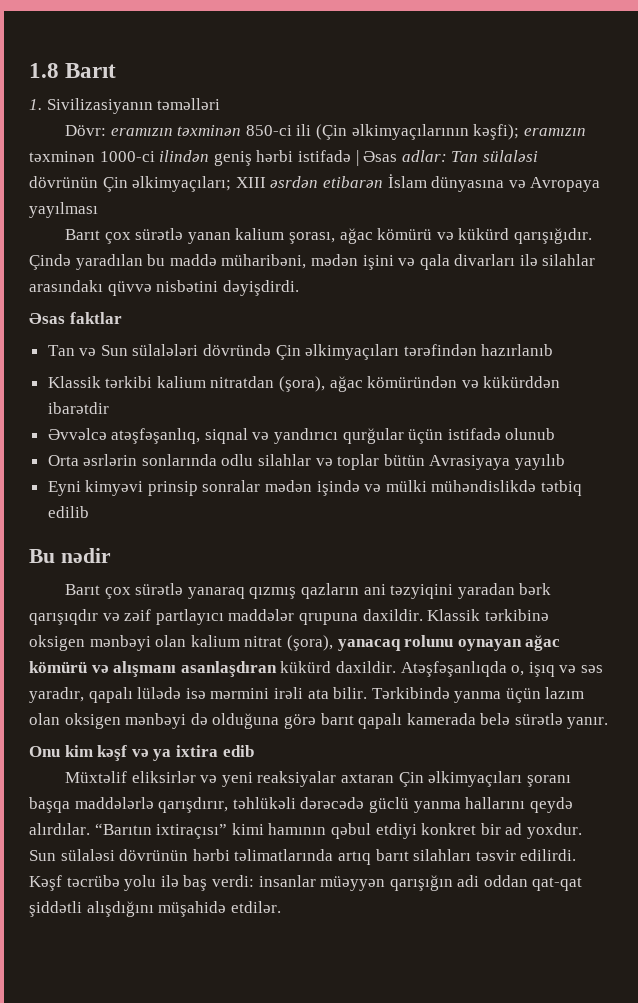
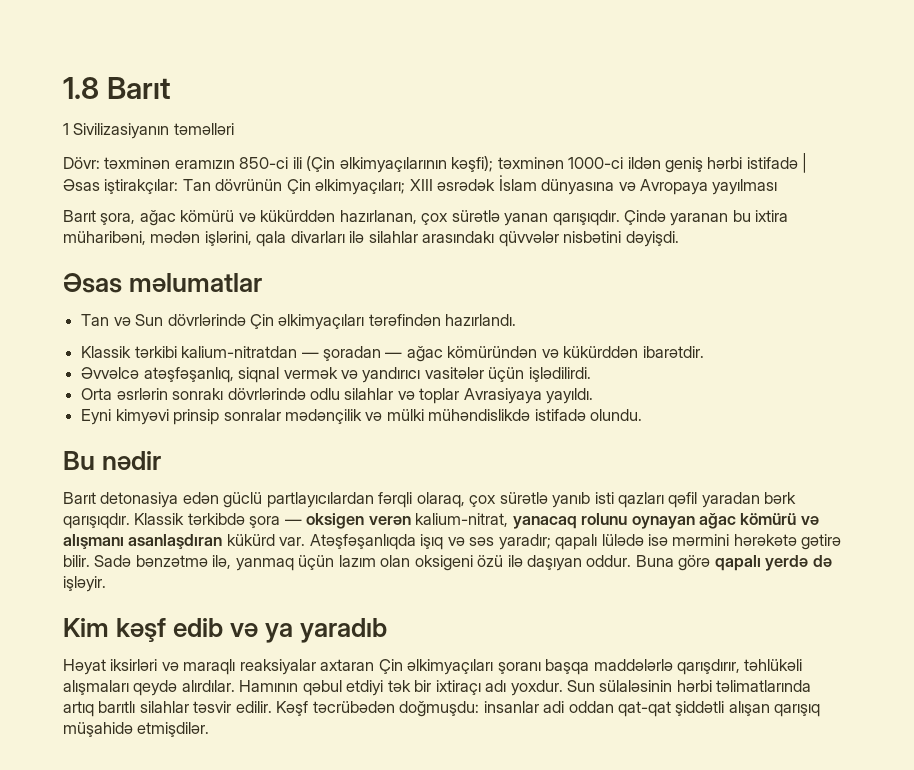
[29,99,42,110] 1. -> [63,123,69,135] 1
[110,125,242,136] eramızın təxminən -> [104,157,235,169] təxminən eramızın
[523,128,586,136] eramızın -> (494, 164) none
[159,150,210,162] ilindən -> [627,157,661,169] ildən
[401,150,538,162] adlar: Tan sülaləsi -> [104,179,211,194] iştirakçılar: Tan
[270,176,383,188] əsrdən etibarən -> [437,179,496,191] əsrədək
[104,228,592,244] [29,254,416,270] çox sürətlə yanan kalium şorası, ağac kömürü və kükürd qarışığıdır. Çində yaradılan bu maddə müharibəni, mədən işini və -> [100,210,789,226] [63,231,252,246] şora, ağac kömürü və kükürddən hazırlanan, çox sürətlə yanan qarışıqdır. Çində yaranan bu ixtira müharibəni, mədən işlərini,
[107,280,299,296] [29,312,122,324] qüvvə nisbətini dəyişdirdi. // Əsas faktlar -> [498,231,679,247] [63,273,263,293] qüvvələr nisbətini dəyişdi. // Əsas məlumatlar
[132,344,272,356] sülalələri dövründə -> [167,314,246,326] dövrlərində
[481,344,554,356] hazırlanıb -> [445,314,517,326] hazırlandı.
[156,376,326,392] kalium nitratdan (şora), -> [181,346,403,361] kalium-nitratdan — şoradan —
[47,402,109,414] ibarətdir -> [642,346,704,358] ibarətdir.
(248, 436) none -> [283,367,338,379] vermək
[342,428,556,444] qurğular üçün istifadə olunub -> [424,367,591,382] vasitələr üçün işlədilirdi.
[141,454,217,466] sonlarında -> [172,388,306,400] sonrakı dövrlərində
[383,454,566,470] bütün Avrasiyaya yayılıb -> [463,388,594,404] Avrasiyaya yayıldı.
[265,480,360,496] mədən işində -> [284,409,362,424] mədənçilik
[541,480,583,496] [47,506,89,518] tətbiq edilib -> [534,409,643,421] istifadə olundu.
[104,583,552,599] [29,609,549,625] [29,635,333,651] çox sürətlə yanaraq qızmış qazların ani təzyiqini yaradan bərk qarışıqdır və zəif partlayıcı maddələr qrupuna daxildir. Klassik tərkibinə oksigen mənbəyi olan kalium nitrat (şora), -> [100,492,797,508] [63,513,509,529] detonasiya edən güclü partlayıcılardan fərqli olaraq, çox sürətlə yanıb isti qazları qəfil yaradan bərk qarışıqdır. Klassik tərkibdə şora — oksigen verən kalium-nitrat,
[335,661,525,677] daxildir. Atəşfəşanlıqda o, -> [279,534,416,550] var. Atəşfəşanlıqda
[29,687,84,703] yaradır, -> [498,534,551,550] yaradır;
[273,687,585,703] [29,713,609,729] [29,745,254,761] [65,771,253,787] irəli ata bilir. Tərkibində yanma üçün lazım olan oksigen mənbəyi də olduğuna görə barıt qapalı kamerada belə sürətlə yanır. // Onu kim kəşf və ya ixtira edib // Müxtəlif eliksirlər və yeni -> [733,534,842,550] [63,555,832,571] [63,576,106,592] [63,618,388,643] [63,659,236,675] hərəkətə gətirə bilir. Sadə bənzətmə ilə, yanmaq üçün lazım olan oksigeni özü ilə daşıyan oddur. Buna görə qapalı yerdə də işləyir. // Kim kəşf edib və ya yaradıb // Həyat iksirləri və maraqlı
[300,797,573,813] [29,823,582,839] [29,849,577,865] [29,875,583,891] [29,901,281,917] dərəcədə güclü yanma hallarını qeydə alırdılar. “Barıtın ixtiraçısı” kimi hamının qəbul etdiyi konkret bir ad yoxdur. Sun sülaləsi dövrünün hərbi təlimatlarında artıq barıt silahları təsvir edilirdi. Kəşf təcrübə yolu ilə baş verdi: insanlar müəyyən qarışığın adi oddan qat-qat şiddətli alışdığını müşahidə etdilər. -> [63,680,812,696] [63,701,821,717] [63,722,210,737] alışmaları qeydə alırdılar. Hamının qəbul etdiyi tək bir ixtiraçı adı yoxdur. Sun sülaləsinin hərbi təlimatlarında artıq barıtlı silahlar təsvir edilir. Kəşf təcrübədən doğmuşdu: insanlar adi oddan qat-qat şiddətli alışan qarışıq müşahidə etmişdilər.

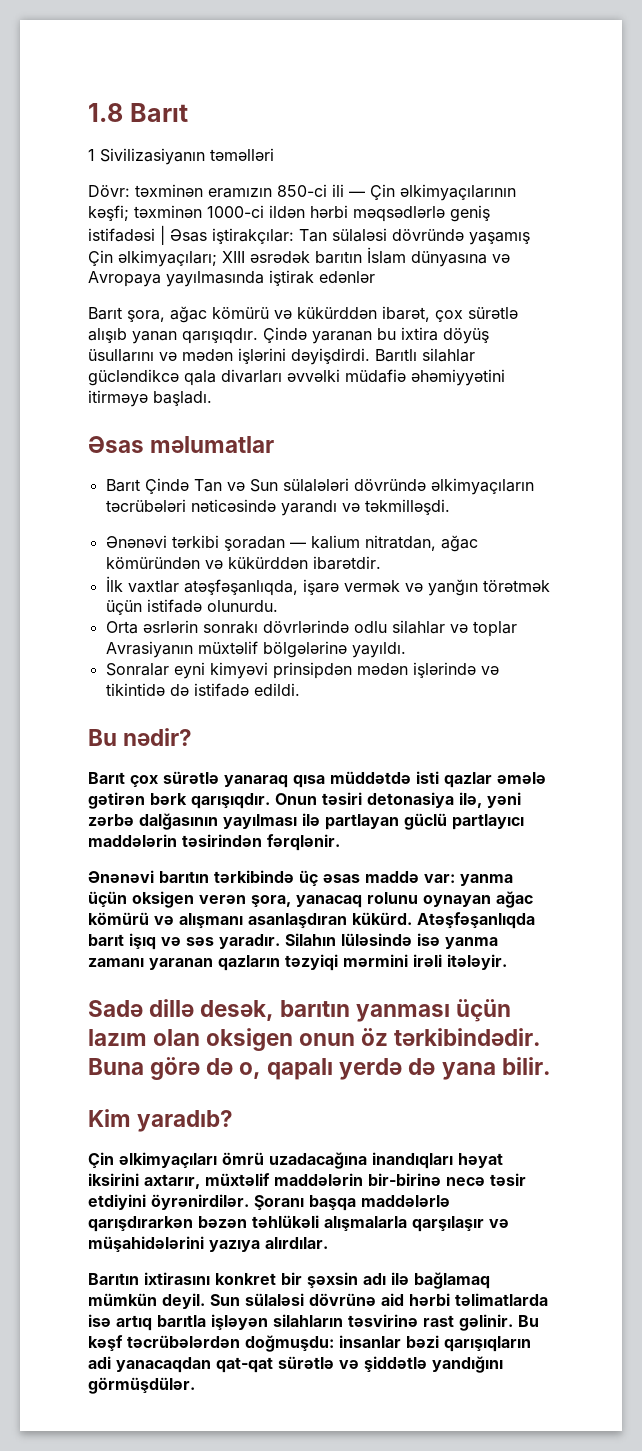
[306,156,798,173] (Çin əlkimyaçılarının kəşfi); təxminən 1000-ci ildən geniş hərbi istifadə -> [349,184,516,201] [88,205,490,222] [88,228,155,242] — Çin əlkimyaçılarının kəşfi; təxminən 1000-ci ildən hərbi məqsədlərlə geniş istifadəsi
[215,179,283,191] dövrünün -> [332,228,530,245] sülaləsi dövründə yaşamış
(496, 185) none -> [315,251,362,264] barıtın
[712,179,778,195] yayılması -> [166,270,375,287] yayılmasında iştirak edənlər
[339,210,500,225] hazırlanan, çox sürətlə -> [382,306,518,322] [88,328,127,343] ibarət, çox sürətlə alışıb
[63,231,679,247] müharibəni, mədən işlərini, qala divarları ilə silahlar arasındakı qüvvələr nisbətini dəyişdi. -> [443,328,489,344] [88,348,475,365] [88,369,505,386] [88,390,212,407] döyüş üsullarını və mədən işlərini dəyişdirdi. Barıtlı silahlar gücləndikcə qala divarları əvvəlki müdafiə əhəmiyyətini itirməyə başladı.
(263, 282) none -> [105,478,189,494] Barıt Çində
[167,314,517,330] [81,346,403,361] dövrlərində Çin əlkimyaçıları tərəfindən hazırlandı. // Klassik tərkibi kalium-nitratdan — şoradan — -> [282,478,534,495] [105,499,450,516] [105,535,436,551] sülalələri dövründə əlkimyaçıların təcrübələri nəticəsində yarandı və təkmilləşdi. // Ənənəvi tərkibi şoradan — kalium nitratdan,
[81,367,591,383] Əvvəlcə atəşfəşanlıq, siqnal vermək və yandırıcı vasitələr üçün işlədilirdi. -> [105,576,550,596] [105,599,278,615] İlk vaxtlar atəşfəşanlıqda, işarə vermək və yanğın törətmək üçün istifadə olunurdu.
[463,388,594,404] [81,409,643,425] [63,451,162,470] [63,492,797,508] [63,513,302,529] Avrasiyaya yayıldı. // Eyni kimyəvi prinsip sonralar mədənçilik və mülki mühəndislikdə istifadə olundu. // Bu nədir // Barıt detonasiya edən güclü partlayıcılardan fərqli olaraq, çox sürətlə yanıb isti qazları qəfil yaradan bərk qarışıqdır. Klassik tərkibdə şora — -> [105,641,406,658] [105,662,499,679] [105,683,300,697] [88,728,193,746] [88,771,546,788] [88,792,521,809] [88,813,524,830] [88,834,340,851] [88,870,513,886] [88,891,127,907] Avrasiyanın müxtəlif bölgələrinə yayıldı. // Sonralar eyni kimyəvi prinsipdən mədən işlərində və tikintidə də istifadə edildi. // Bu nədir? // Barıt çox sürətlə yanaraq qısa müddətdə isti qazlar əmələ gətirən bərk qarışıqdır. Onun təsiri detonasiya ilə, yəni zərbə dalğasının yayılması ilə partlayan güclü partlayıcı maddələrin təsirindən fərqlənir. // Ənənəvi barıtın tərkibində üç əsas maddə var: yanma üçün
[415,513,509,527] kalium-nitrat, -> [251,895,291,907] şora,
[226,534,842,550] [63,555,711,571] kükürd var. Atəşfəşanlıqda işıq və səs yaradır; qapalı lülədə isə mərmini hərəkətə gətirə bilir. Sadə bənzətmə ilə, yanmaq üçün lazım olan oksigeni özü ilə daşıyan oddur. Buna görə -> [352,912,535,929] [88,933,498,950] [88,954,507,971] [88,999,512,1022] [88,1028,542,1051] [88,1057,262,1080] kükürd. Atəşfəşanlıqda barıt işıq və səs yaradır. Silahın lüləsində isə yanma zamanı yaranan qazların təzyiqi mərmini irəli itələyir. // Sadə dillə desək, barıtın yanması üçün lazım olan oksigen onun öz tərkibindədir. Buna görə də o,
[63,576,106,592] işləyir. -> [441,1057,551,1080] yana bilir.
[116,618,388,643] [63,659,803,675] [63,680,812,696] [63,701,821,717] [63,722,210,737] kəşf edib və ya yaradıb // Həyat iksirləri və maraqlı reaksiyalar axtaran Çin əlkimyaçıları şoranı başqa maddələrlə qarışdırır, təhlükəli alışmaları qeydə alırdılar. Hamının qəbul etdiyi tək bir ixtiraçı adı yoxdur. Sun sülaləsinin hərbi təlimatlarında artıq barıtlı silahlar təsvir edilir. Kəşf təcrübədən doğmuşdu: insanlar adi oddan qat-qat şiddətli alışan qarışıq müşahidə etmişdilər. -> [137,1110,234,1132] [88,1152,503,1169] [88,1173,526,1189] [88,1194,450,1211] [88,1215,509,1232] [88,1236,328,1252] [88,1272,490,1289] [88,1293,548,1309] [88,1314,539,1331] [88,1335,531,1352] [88,1356,503,1373] [88,1377,195,1394] yaradıb? // Çin əlkimyaçıları ömrü uzadacağına inandıqları həyat iksirini axtarır, müxtəlif maddələrin bir-birinə necə təsir etdiyini öyrənirdilər. Şoranı başqa maddələrlə qarışdırarkən bəzən təhlükəli alışmalarla qarşılaşır və müşahidələrini yazıya alırdılar. // Barıtın ixtirasını konkret bir şəxsin adı ilə bağlamaq mümkün deyil. Sun sülaləsi dövrünə aid hərbi təlimatlarda isə artıq barıtla işləyən silahların təsvirinə rast gəlinir. Bu kəşf təcrübələrdən doğmuşdu: insanlar bəzi qarışıqların adi yanacaqdan qat-qat sürətlə və şiddətlə yandığını görmüşdülər.

